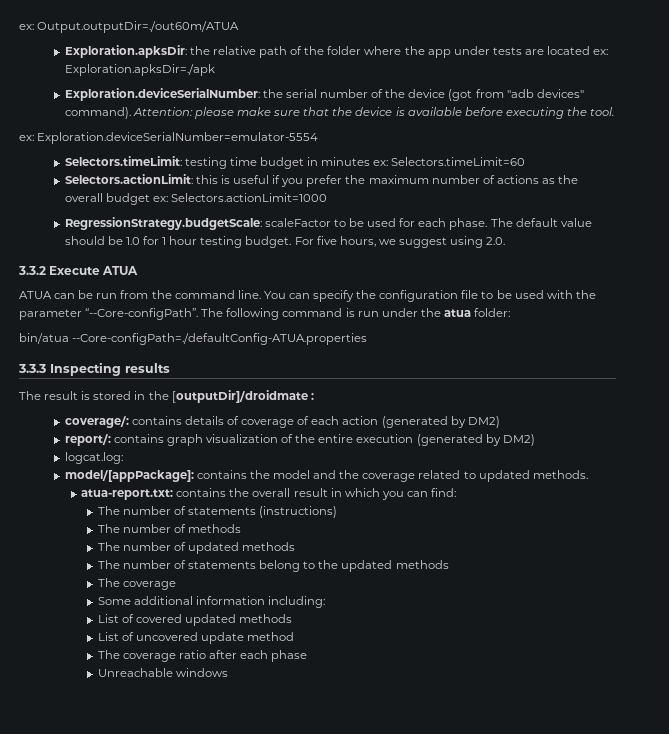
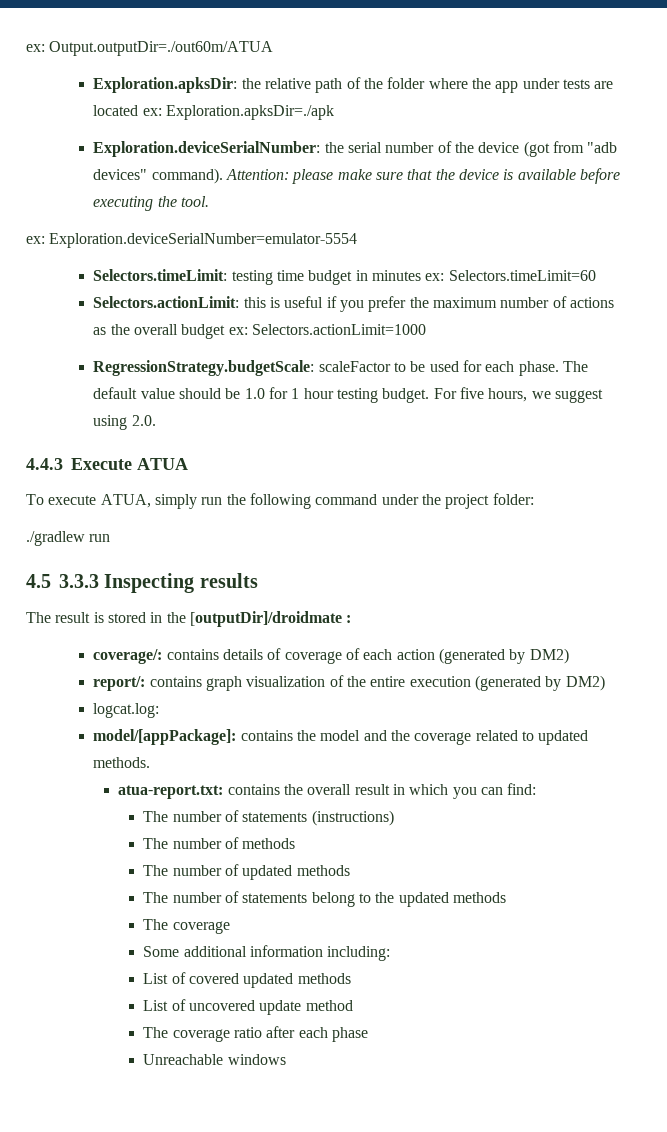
[18,266,46,275] 3.3.2 -> [26,458,63,470] 4.4.3
[19,290,596,302] [19,308,379,320] ATUA can be run from the command line. You can specify the configuration file to be used with the parameter “--Core-configPath”. The following command is run -> [26,493,378,509] To execute ATUA, simply run the following command
[443,309,471,317] atua -> [445,494,490,509] project
[19,333,368,345] bin/atua --Core-configPath=./defaultConfig-ATUA.properties // -> [26,531,111,546] [26,574,51,588] ./gradlew run // 4.5

